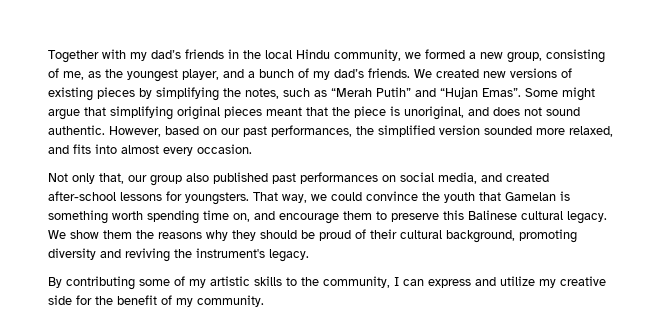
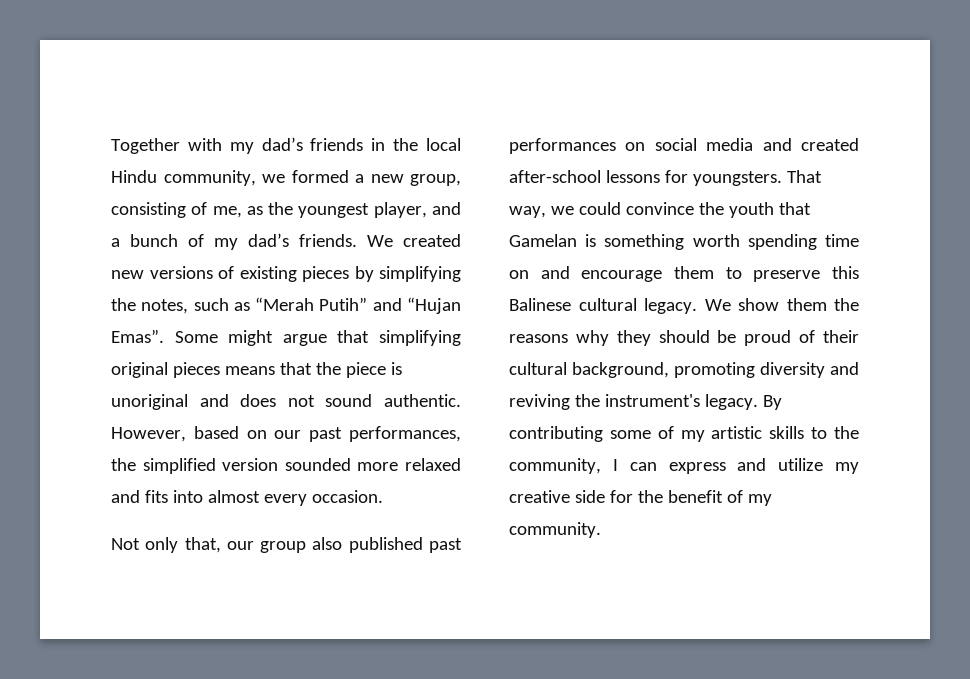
[266,107,302,116] meant -> [224,366,275,375] means
[404,106,464,120] unoriginal, -> [111,394,188,410] unoriginal
[569,126,613,137] relaxed, -> [405,458,461,471] relaxed
[438,172,477,184] media, -> [706,138,754,151] media
[233,213,250,222] on, -> [509,270,529,279] on
(309, 255) // -> (758, 402) none

